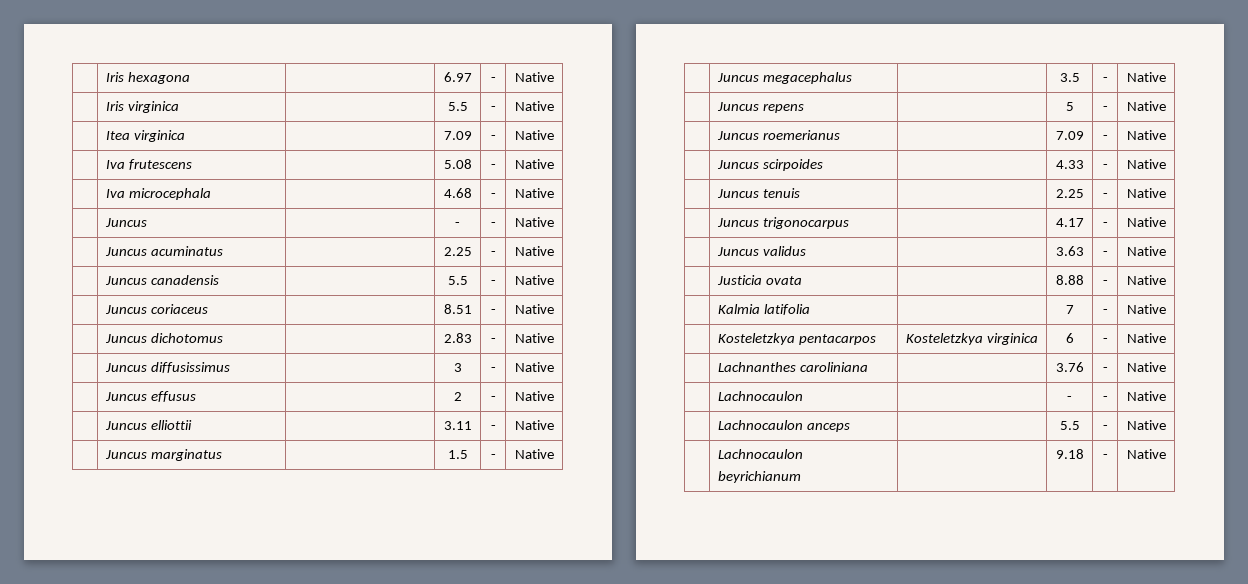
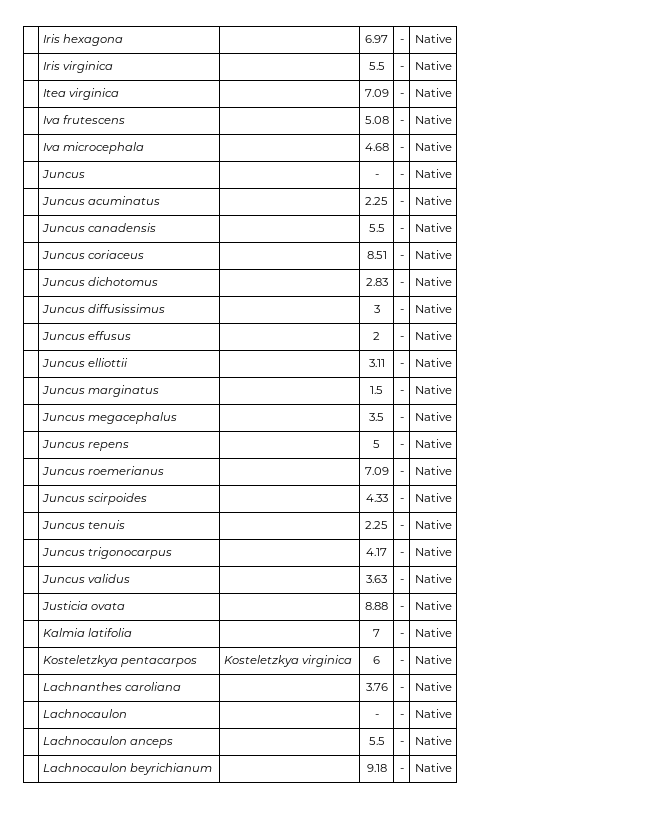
[799,362,868,372] caroliniana -> [124,682,181,691] caroliana

